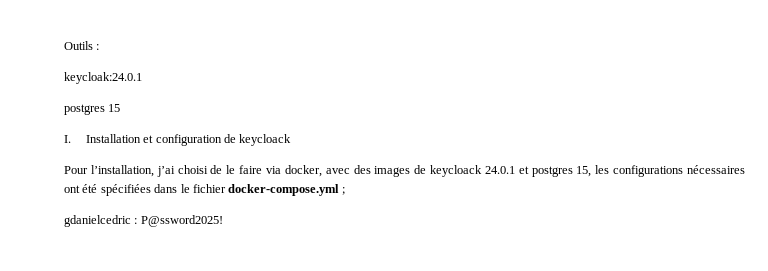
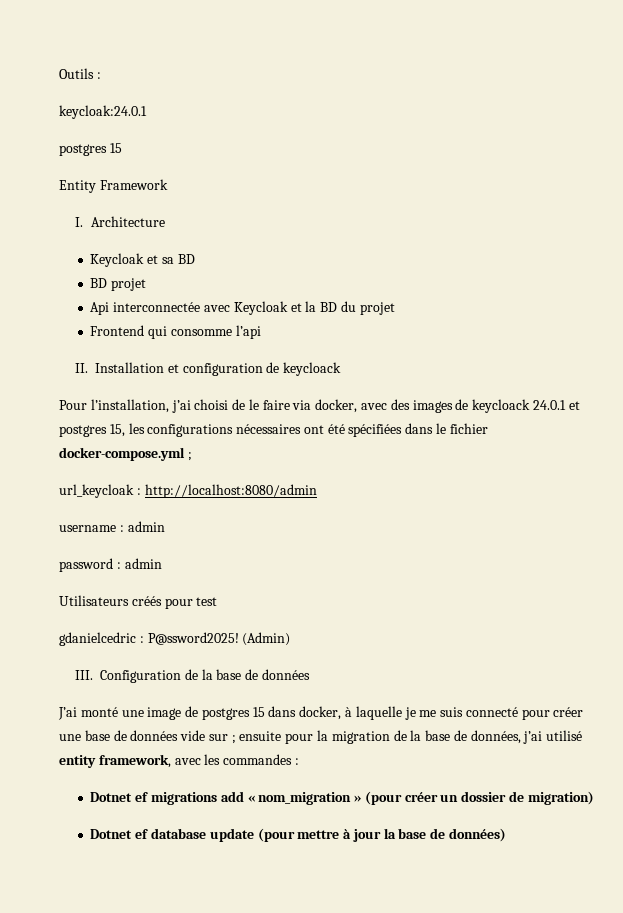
[64,135,71,143] I. -> [59,179,168,193] [75,216,166,227] [90,253,195,267] [90,278,147,291] [90,301,395,315] [90,325,261,339] [75,363,89,373] Entity Framework // I. Architecture // Keycloak et sa BD // BD projet // Api interconnectée avec Keycloak et la BD du projet // Frontend qui consomme l’api // II.
[64,215,223,227] gdanielcedric : P@ssword2025! -> [59,484,317,498] [59,521,165,532] [59,558,162,572] [59,595,218,609] [59,632,291,646] [75,669,310,683] [58,706,584,720] [59,730,583,744] [59,754,299,768] [90,791,594,805] [90,828,507,842] url_keycloak : http://localhost:8080/admin // username : admin // password : admin // Utilisateurs créés pour test // gdanielcedric : P@ssword2025! (Admin) // III. Configuration de la base de données // J’ai monté une image de postgres 15 dans docker, à laquelle je me suis connecté pour créer une base de données vide sur ; ensuite pour la migration de la base de données, j’ai utilisé entity framework, avec les commandes : // Dotnet ef migrations add « nom_migration » (pour créer un dossier de migration) // Dotnet ef database update (pour mettre à jour la base de données)

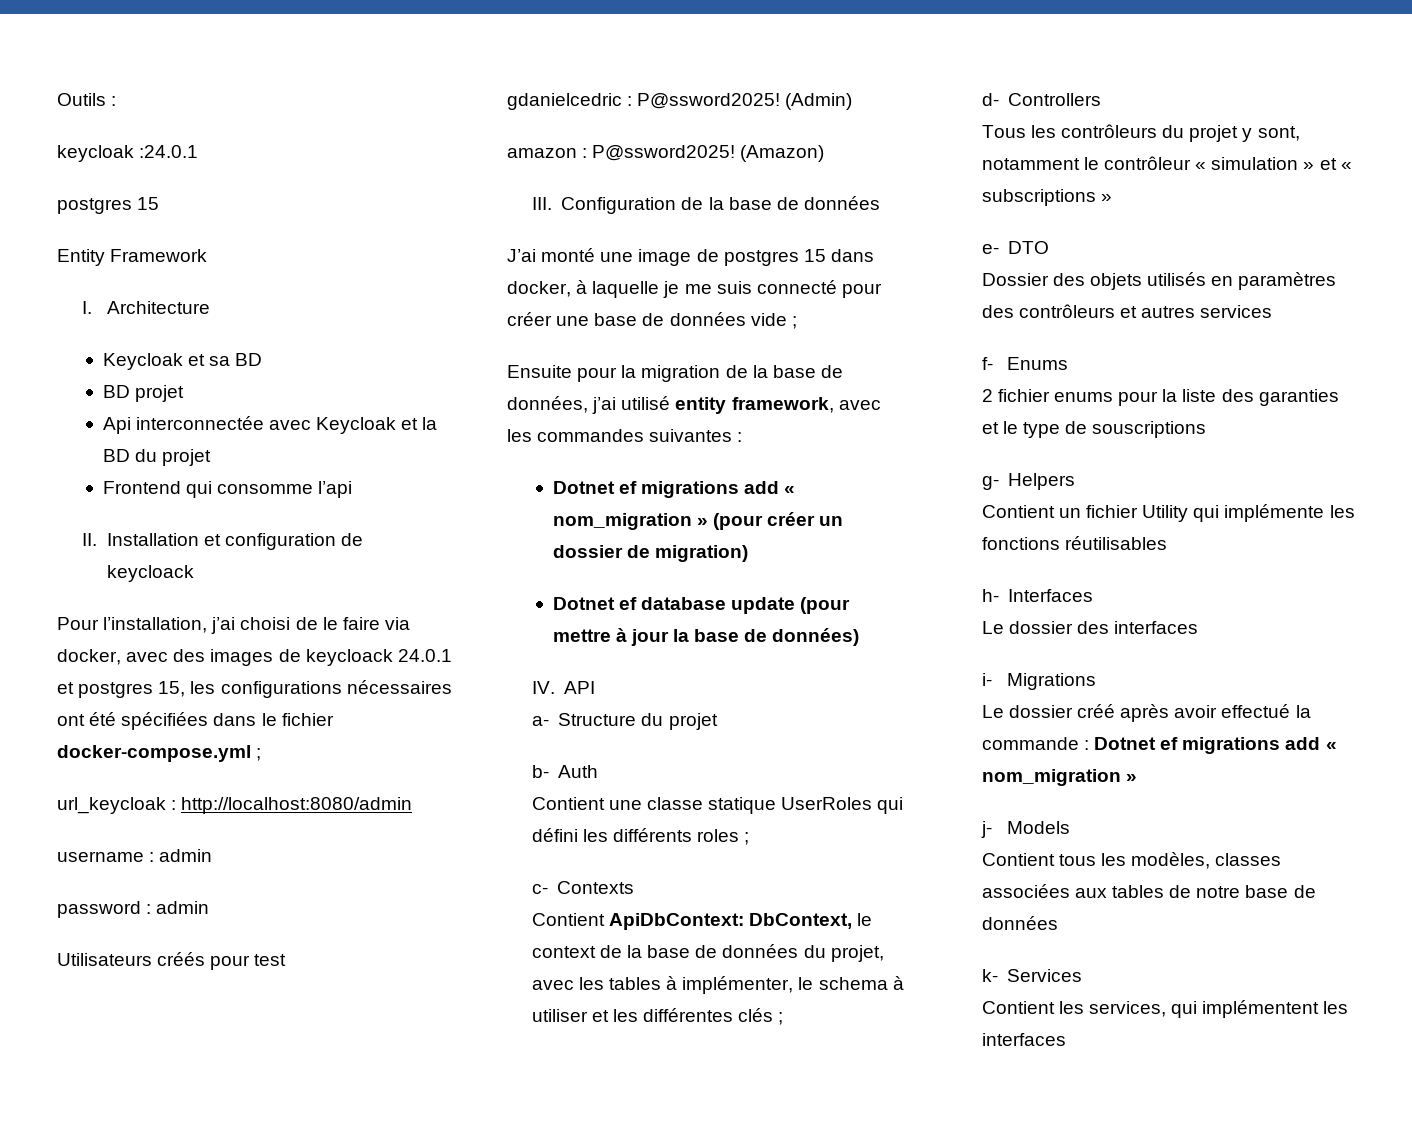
[59,105,147,119] keycloak:24.0.1 -> [57,145,199,162] keycloak :24.0.1
(291, 639) none -> [507,145,825,162] // amazon : P@ssword2025! (Amazon)
[208,731,282,744] sur ; ensuite -> [791,316,797,329] [507,365,572,378] ; // Ensuite
(293, 759) none -> [649,429,733,442] suivantes
(507, 835) none -> [531,681,596,694] [531,713,718,730] [531,765,599,778] [531,797,904,814] [531,828,750,845] [531,881,635,894] [531,913,873,930] [531,944,884,962] [531,976,904,994] [531,1008,784,1025] [981,93,1102,106] [981,124,1300,142] [981,156,1352,170] [981,189,1112,206] [981,241,1050,254] [981,272,1337,290] [981,304,1273,318] [981,357,1068,370] [981,389,1339,406] [981,421,1207,438] [981,473,1076,490] [981,504,1355,522] [981,536,1167,550] [981,589,1094,602] [981,621,1199,634] [981,673,1096,690] [981,704,1311,722] [981,737,1337,754] [981,769,1137,786] [980,821,1070,838] [981,852,1282,869] [981,884,1316,898] [981,916,1058,930] [981,969,1083,982] [981,1000,1349,1018] [981,1033,1066,1046] // IV. API // a- Structure du projet // b- Auth // Contient une classe statique UserRoles qui défini les différents roles ; // c- Contexts // Contient ApiDbContext: DbContext, le context de la base de données du projet, avec les tables à implémenter, le schema à utiliser et les différentes clés ; // d- Controllers // Tous les contrôleurs du projet y sont, notamment le contrôleur « simulation » et « subscriptions » // e- DTO // Dossier des objets utilisés en paramètres des contrôleurs et autres services // f- Enums // 2 fichier enums pour la liste des garanties et le type de souscriptions // g- Helpers // Contient un fichier Utility qui implémente les fonctions réutilisables // h- Interfaces // Le dossier des interfaces // i- Migrations // Le dossier créé après avoir effectué la commande : Dotnet ef migrations add « nom_migration » // j- Models // Contient tous les modèles, classes associées aux tables de notre base de données // k- Services // Contient les services, qui implémentent les interfaces

